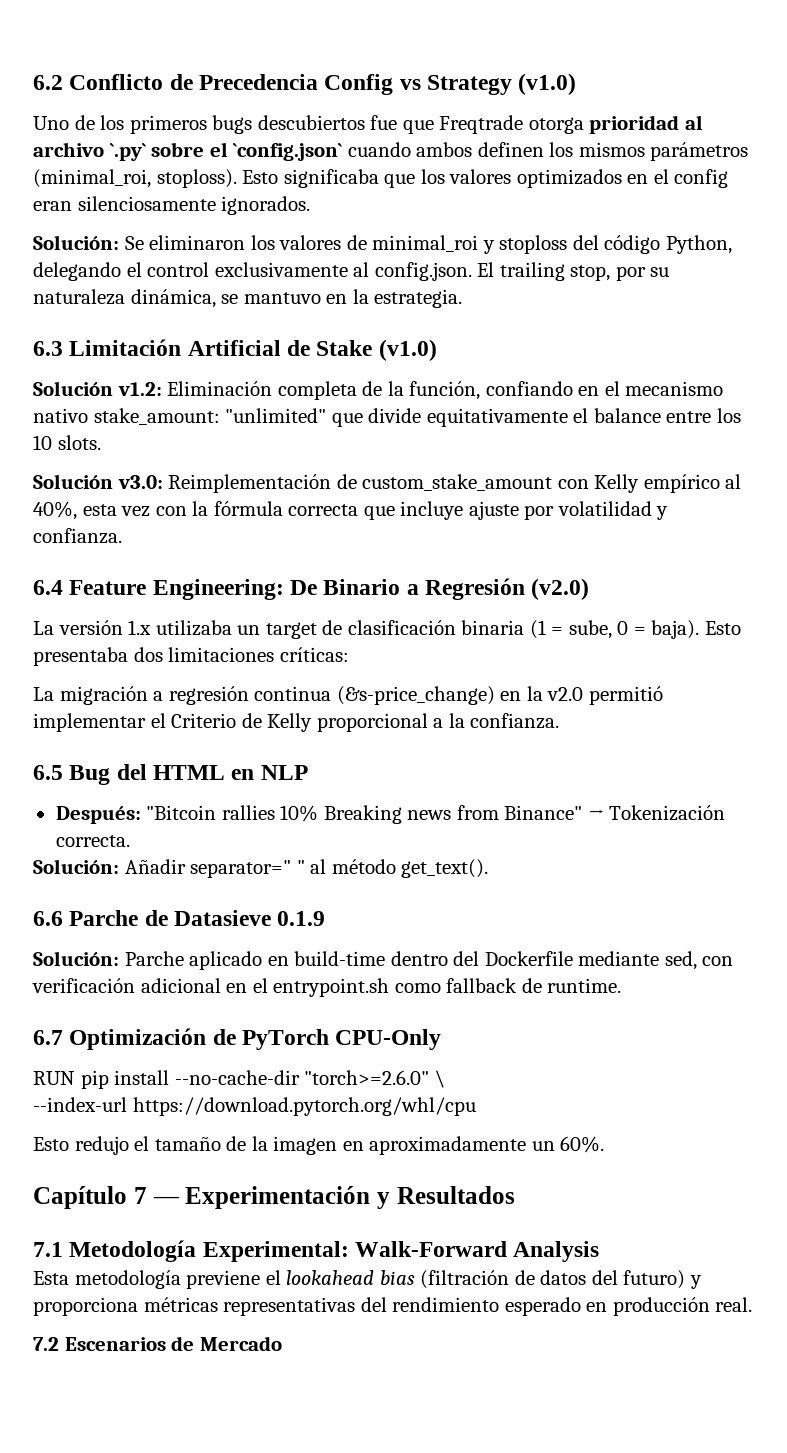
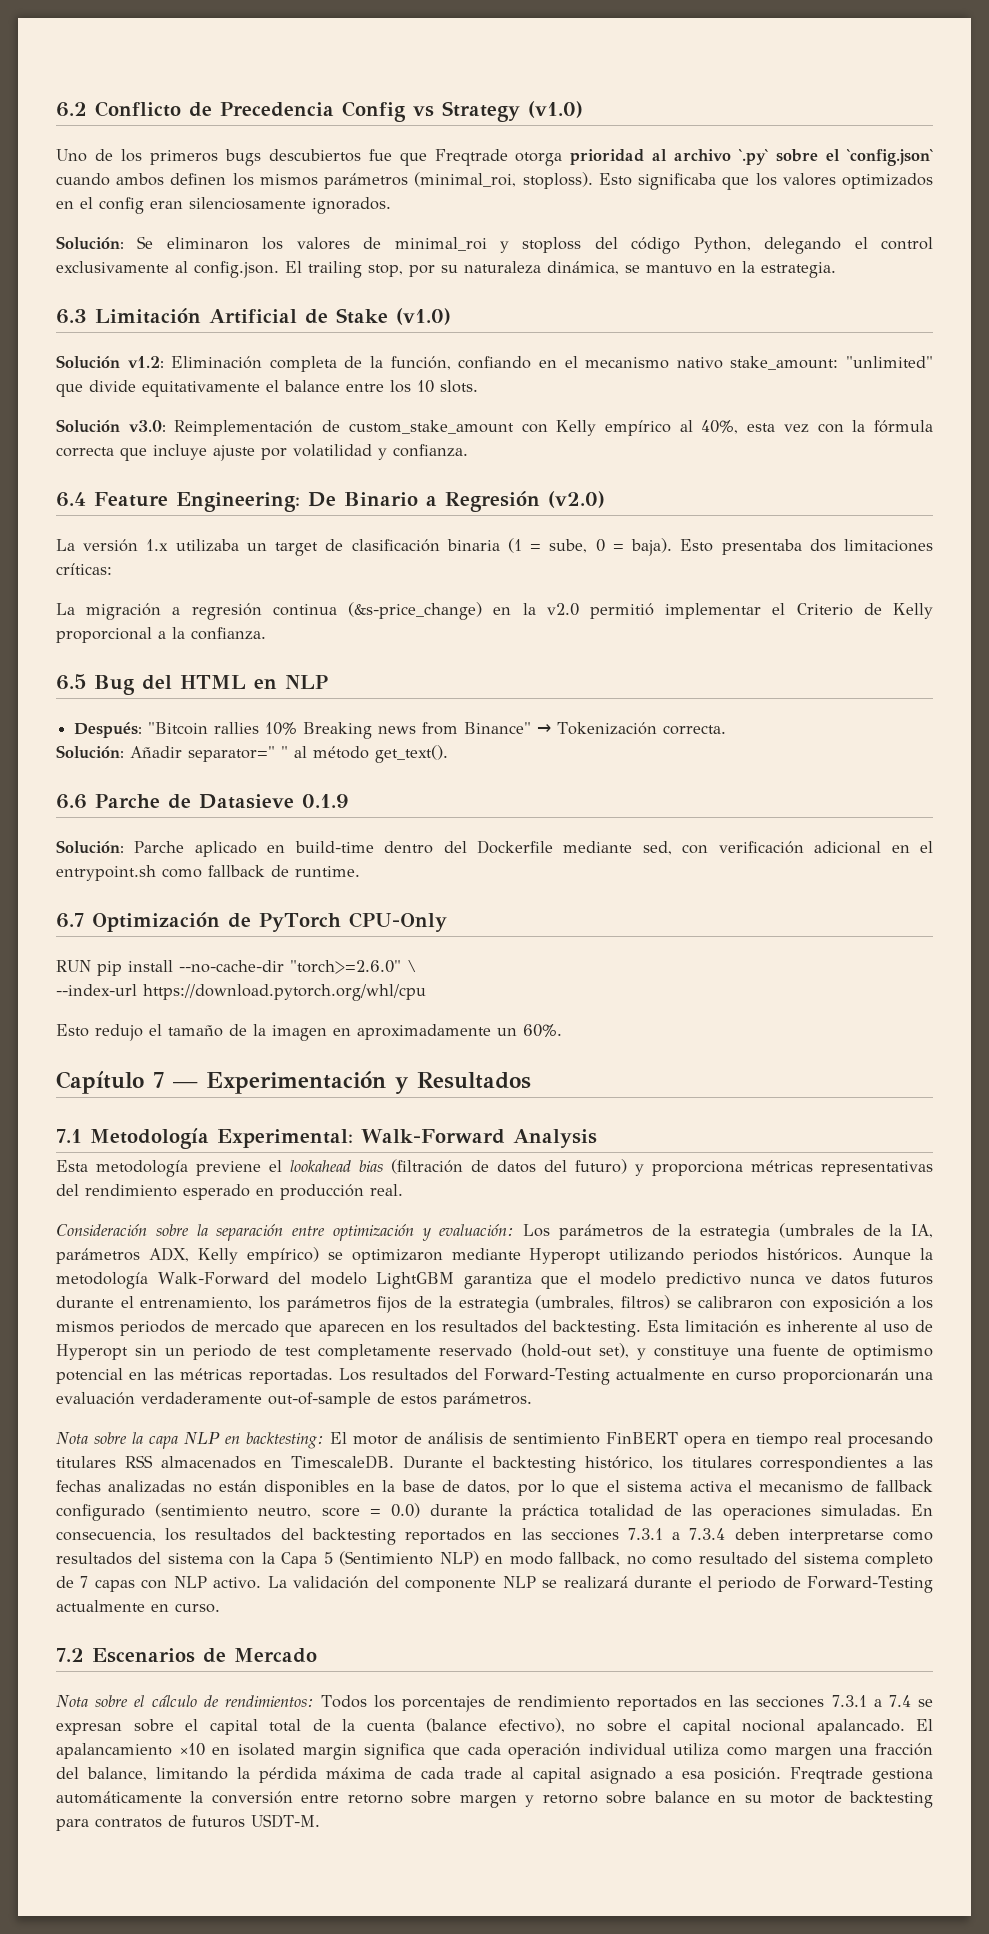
[33,1336,282,1351] 7.2 Escenarios de Mercado -> [56,1223,933,1241] [56,1247,933,1265] [56,1272,933,1289] [56,1295,933,1313] [56,1320,934,1337] [56,1343,934,1360] [56,1368,933,1385] [56,1392,532,1408] [56,1432,933,1449] [56,1455,933,1473] [56,1480,933,1497] [56,1503,933,1521] [56,1528,933,1545] [56,1551,934,1568] [56,1576,934,1593] [56,1600,220,1613] [56,1648,317,1663] [56,1695,933,1712] [56,1718,933,1735] [56,1743,933,1760] [56,1767,933,1784] [56,1791,933,1808] [56,1814,320,1831] Consideración sobre la separación entre optimización y evaluación: Los parámetros de la estrategia (umbrales de la IA, parámetros ADX, Kelly empírico) se optimizaron mediante Hyperopt utilizando periodos históricos. Aunque la metodología Walk-Forward del modelo LightGBM garantiza que el modelo predictivo nunca ve datos futuros durante el entrenamiento, los parámetros fijos de la estrategia (umbrales, filtros) se calibraron con exposición a los mismos periodos de mercado que aparecen en los resultados del backtesting. Esta limitación es inherente al uso de Hyperopt sin un periodo de test completamente reservado (hold-out set), y constituye una fuente de optimismo potencial en las métricas reportadas. Los resultados del Forward-Testing actualmente en curso proporcionarán una evaluación verdaderamente out-of-sample de estos parámetros. // Nota sobre la capa NLP en backtesting: El motor de análisis de sentimiento FinBERT opera en tiempo real procesando titulares RSS almacenados en TimescaleDB. Durante el backtesting histórico, los titulares correspondientes a las fechas analizadas no están disponibles en la base de datos, por lo que el sistema activa el mecanismo de fallback configurado (sentimiento neutro, score = 0.0) durante la práctica totalidad de las operaciones simuladas. En consecuencia, los resultados del backtesting reportados en las secciones 7.3.1 a 7.3.4 deben interpretarse como resultados del sistema con la Capa 5 (Sentimiento NLP) en modo fallback, no como resultado del sistema completo de 7 capas con NLP activo. La validación del componente NLP se realizará durante el periodo de Forward-Testing actualmente en curso. // 7.2 Escenarios de Mercado // Nota sobre el cálculo de rendimientos: Todos los porcentajes de rendimiento reportados en las secciones 7.3.1 a 7.4 se expresan sobre el capital total de la cuenta (balance efectivo), no sobre el capital nocional apalancado. El apalancamiento ×10 en isolated margin significa que cada operación individual utiliza como margen una fracción del balance, limitando la pérdida máxima de cada trade al capital asignado a esa posición. Freqtrade gestiona automáticamente la conversión entre retorno sobre margen y retorno sobre balance en su motor de backtesting para contratos de futuros USDT-M.

